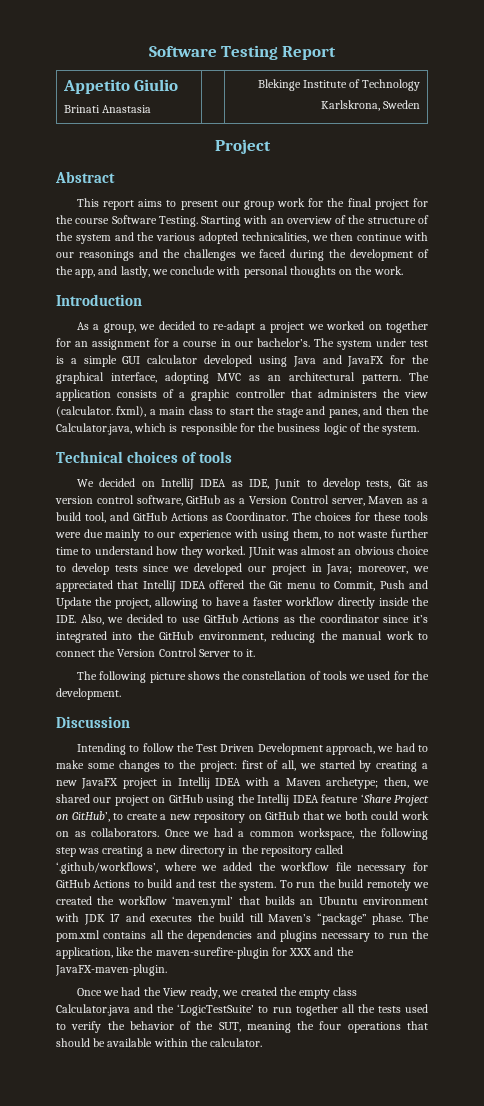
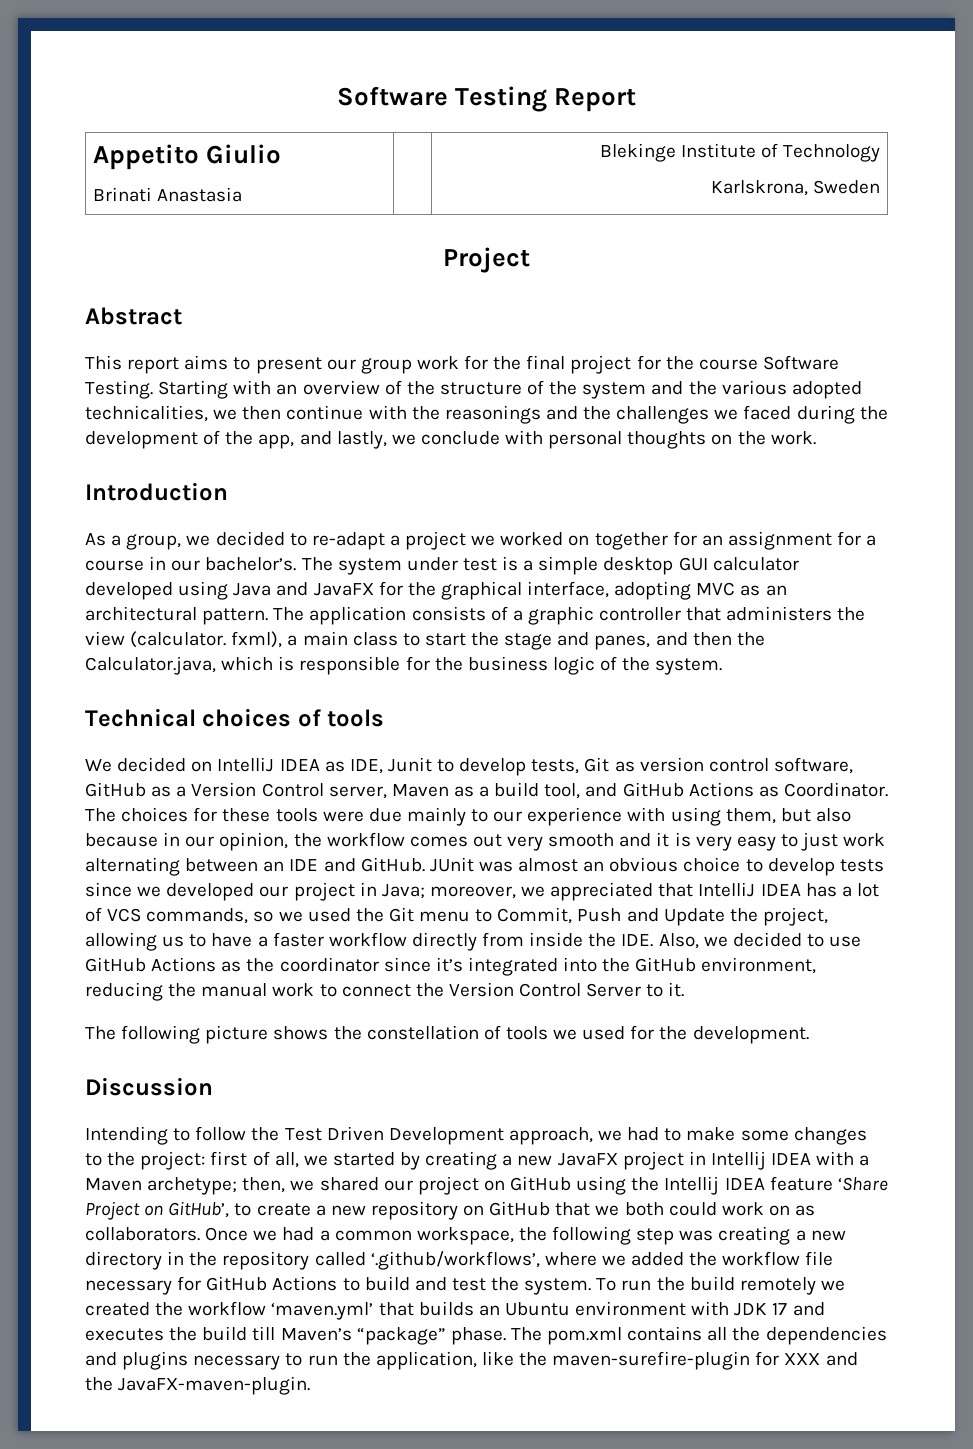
[56,252,74,258] our -> [411,406,440,420] the
(117, 361) none -> [603,557,674,575] desktop
[324,529,428,538] [56,546,246,558] to not waste further time to understand how they worked. -> [780,808,851,822] [85,832,886,851] [85,857,425,876] but also because in our opinion, the workflow comes out very smooth and it is very easy to just work alternating between an IDE and GitHub.
[209,580,245,589] offered -> [805,883,879,897] [85,907,351,924] has a lot of VCS commands, so we used
(198, 603) none -> [162,936,185,947] us
(376, 603) none -> [482,932,525,947] from
[76,987,358,999] [56,1004,429,1016] [56,1021,428,1033] [56,1038,263,1047] // Once we had the View ready, we created the empty class Calculator.java and the ‘LogicTestSuite’ to run together all the tests used to verify the behavior of the SUT, meaning the four operations that should be available within the calculator. -> (311, 1385) none

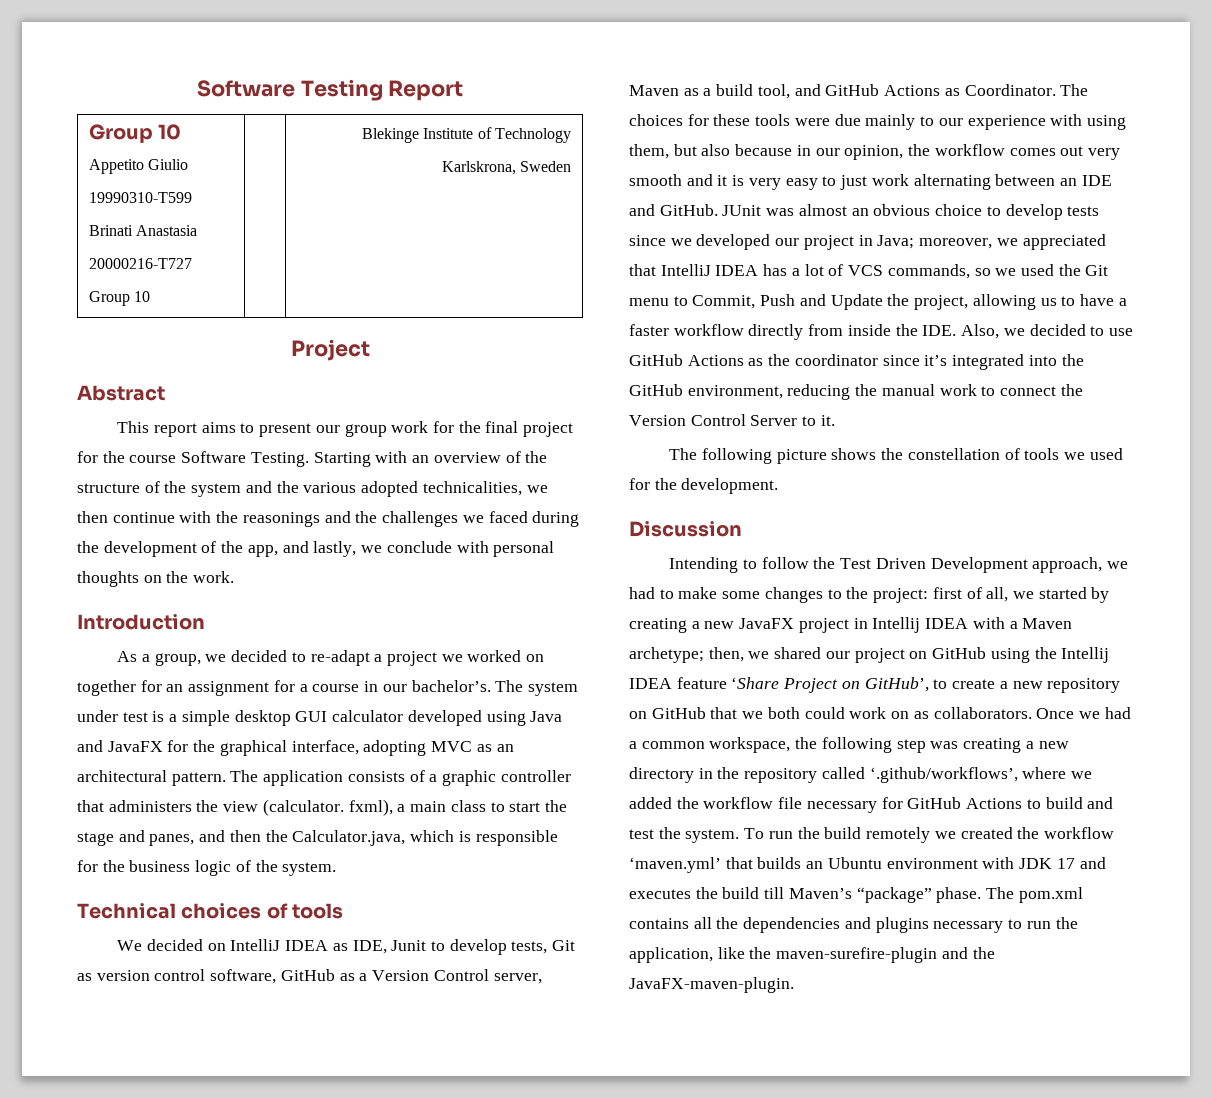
(637, 100) none -> [89,124,182,143] Group 10 //
(281, 154) none -> [89,192,193,203] // 19990310-T599
(242, 194) none -> [89,258,193,269] [89,291,151,306] // 20000216-T727 // Group 10
[755,1351,821,1366] for XXX -> (938, 955) none

